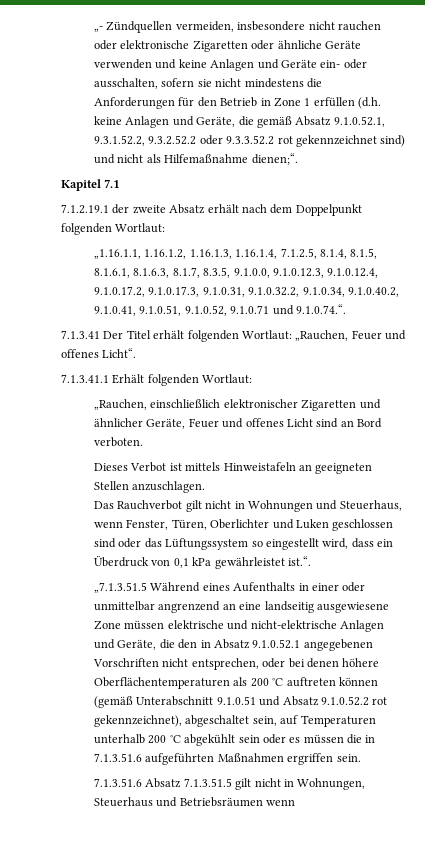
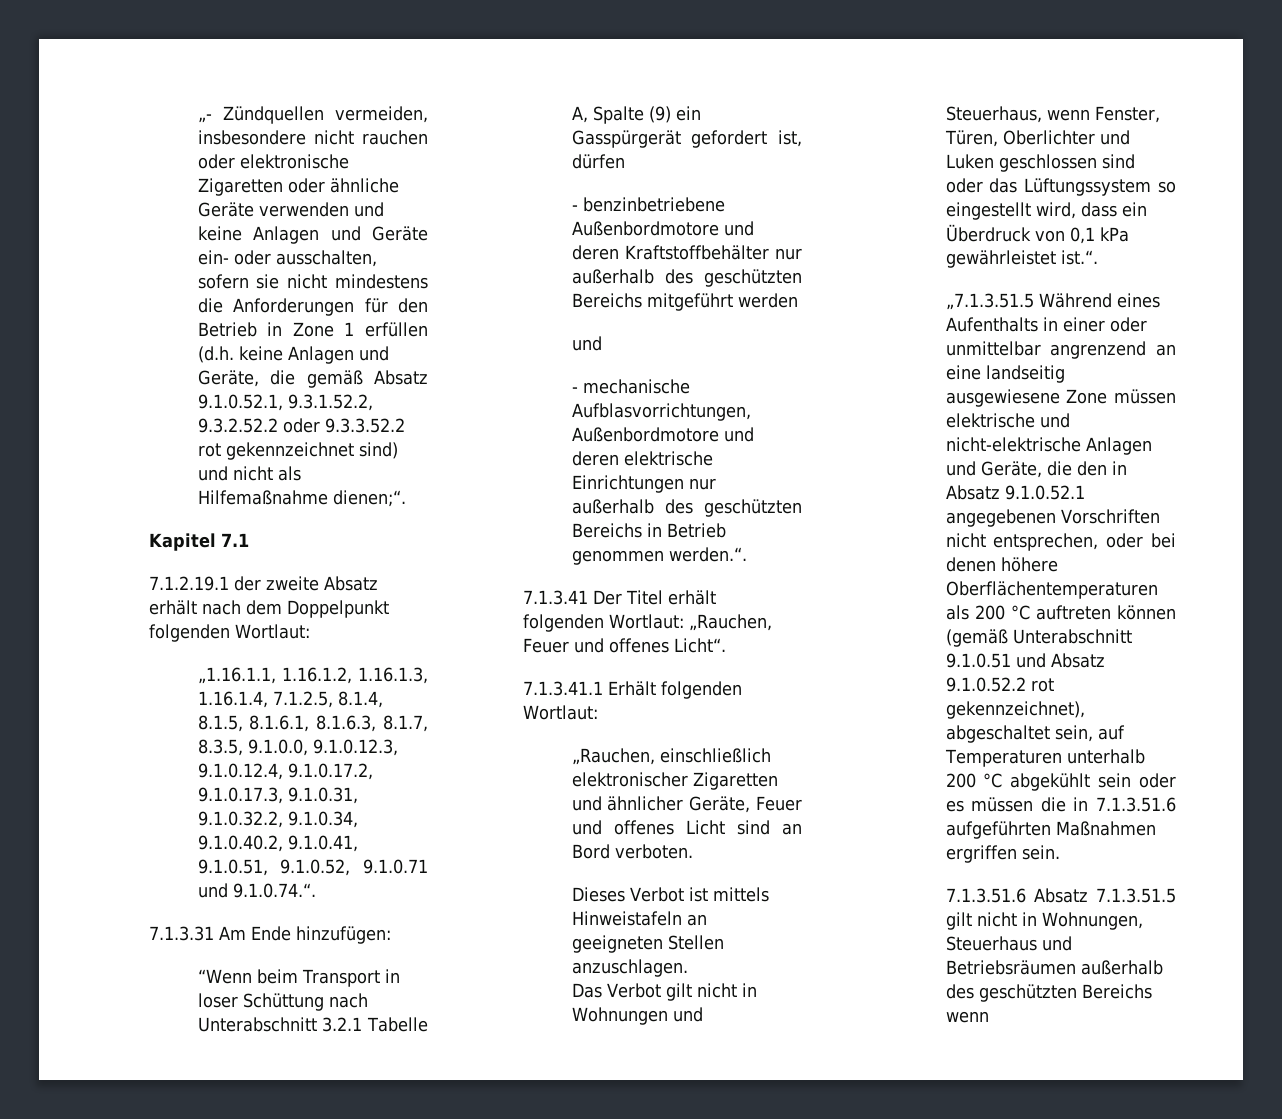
(346, 309) none -> [149,926,392,944] [197,969,401,987] [197,993,368,1011] [197,1017,429,1032] [571,106,701,124] [571,130,802,148] [571,154,625,169] [571,197,725,212] [571,221,754,236] [571,245,802,260] [571,269,802,287] [571,293,798,311] [571,336,602,351] [571,379,690,394] [571,403,751,421] [571,427,754,442] [571,451,713,466] [571,475,716,493] [571,499,802,517] [571,523,726,538] [571,547,747,565] // 7.1.3.31 Am Ende hinzufügen: // “Wenn beim Transport in loser Schüttung nach Unterabschnitt 3.2.1 Tabelle A, Spalte (9) ein Gasspürgerät gefordert ist, dürfen // - benzinbetriebene Außenbordmotore und deren Kraftstoffbehälter nur außerhalb des geschützten Bereichs mitgeführt werden // und // - mechanische Aufblasvorrichtungen, Außenbordmotore und deren elektrische Einrichtungen nur außerhalb des geschützten Bereichs in Betrieb genommen werden.“.
[117,500,183,510] Rauchverbot -> [606,983,661,998] Verbot
(263, 802) none -> [1080,960,1163,975] [945,984,1152,1002] außerhalb des geschützten Bereichs

